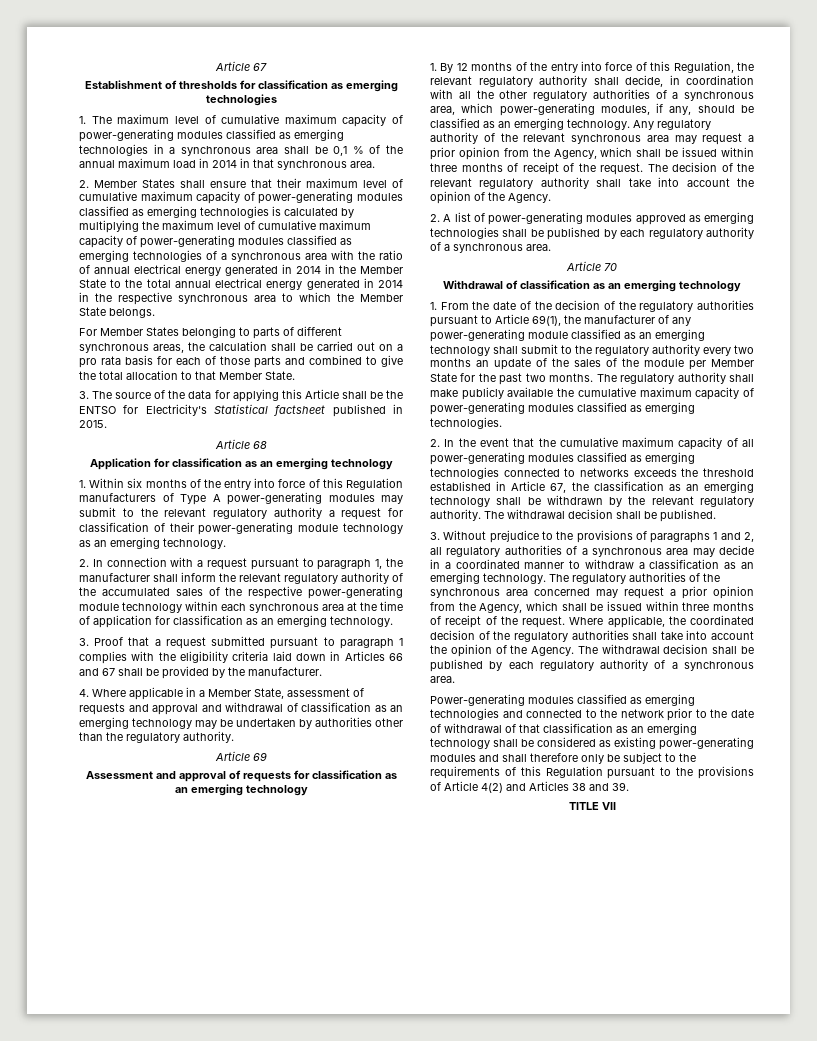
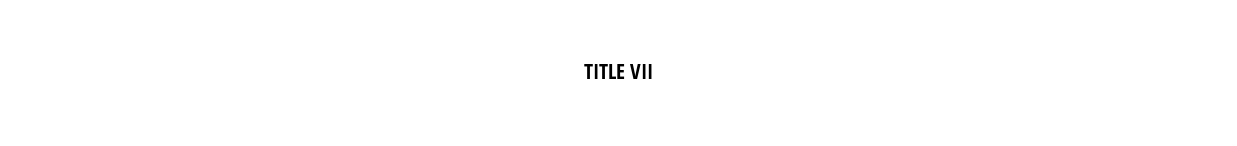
[215,61,267,71] [84,80,398,92] [205,94,277,106] [79,114,403,127] [79,129,344,142] [79,144,403,156] [79,158,375,170] [79,178,403,188] [79,191,403,204] [79,206,354,218] [79,220,371,233] [79,235,352,248] [79,250,403,262] [79,264,403,276] [79,278,404,290] [79,292,403,305] [79,307,155,318] [79,326,342,339] [79,341,403,353] [79,355,403,368] [79,370,295,380] [79,389,403,402] [79,404,403,417] [79,420,107,428] [214,439,267,449] [89,458,393,470] [79,478,404,490] [79,492,403,505] [79,507,403,520] [79,522,403,535] [79,537,226,549] [79,557,404,570] [79,572,403,584] [79,586,403,599] [79,601,403,613] [79,615,393,628] [79,636,403,649] [79,651,403,664] [79,666,322,679] [79,687,364,700] [79,702,403,715] [79,717,403,729] [79,731,234,743] [214,751,267,761] [85,770,397,782] [174,784,308,796] [430,61,754,73] [430,75,754,87] [430,89,754,101] [430,103,754,116] [430,118,711,130] [430,132,754,145] [430,147,754,160] [430,162,754,175] [430,177,754,189] [430,191,551,204] [430,212,754,225] [430,227,754,240] [430,242,551,253] [566,261,617,271] [443,280,741,292] [430,300,754,312] [430,314,691,327] [430,329,705,342] [430,344,754,356] [430,358,754,370] [430,372,754,385] [430,387,754,400] [430,402,695,415] [430,417,502,429] [430,437,754,450] [430,452,695,465] [430,467,754,479] [430,481,754,493] [430,495,754,507] [430,509,716,522] [430,530,754,543] [430,545,754,557] [430,559,754,569] [430,572,720,584] [430,586,754,599] [430,601,754,613] [430,615,754,628] [430,630,754,642] [430,644,754,657] [430,659,754,672] [430,676,455,683] [430,694,695,706] [430,708,754,721] [430,723,697,735] [430,737,754,750] [430,752,696,764] [430,766,754,779] [430,781,629,793] Article 67 // Establishment of thresholds for classification as emerging technologies // 1. The maximum level of cumulative maximum capacity of power-generating modules classified as emerging technologies in a synchronous area shall be 0,1 % of the annual maximum load in 2014 in that synchronous area. // 2. Member States shall ensure that their maximum level of cumulative maximum capacity of power-generating modules classified as emerging technologies is calculated by multiplying the maximum level of cumulative maximum capacity of power-generating modules classified as emerging technologies of a synchronous area with the ratio of annual electrical energy generated in 2014 in the Member State to the total annual electrical energy generated in 2014 in the respective synchronous area to which the Member State belongs. // For Member States belonging to parts of different synchronous areas, the calculation shall be carried out on a pro rata basis for each of those parts and combined to give the total allocation to that Member State. // 3. The source of the data for applying this Article shall be the ENTSO for Electricity's Statistical factsheet published in 2015. // Article 68 // Application for classification as an emerging technology // 1. Within six months of the entry into force of this Regulation manufacturers of Type A power-generating modules may submit to the relevant regulatory authority a request for classification of their power-generating module technology as an emerging technology. // 2. In connection with a request pursuant to paragraph 1, the manufacturer shall inform the relevant regulatory authority of the accumulated sales of the respective power-generating module technology within each synchronous area at the time of application for classification as an emerging technology. // 3. Proof that a request submitted pursuant to paragraph 1 complies with the eligibility criteria laid down in Articles 66 and 67 shall be provided by the manufacturer. // 4. Where applicable in a Member State, assessment of requests and approval and withdrawal of classification as an emerging technology may be undertaken by authorities other than the regulatory authority. // Article 69 // Assessment and approval of requests for classification as an emerging technology // 1. By 12 months of the entry into force of this Regulation, the relevant regulatory authority shall decide, in coordination with all the other regulatory authorities of a synchronous area, which power-generating modules, if any, should be classified as an emerging technology. Any regulatory authority of the relevant synchronous area may request a prior opinion from the Agency, which shall be issued within three months of receipt of the request. The decision of the relevant regulatory authority shall take into account the opinion of the Agency. // 2. A list of power-generating modules approved as emerging technologies shall be published by each regulatory authority of a synchronous area. // Article 70 // Withdrawal of classification as an emerging technology // 1. From the date of the decision of the regulatory authorities pursuant to Article 69(1), the manufacturer of any power-generating module classified as an emerging technology shall submit to the regulatory authority every two months an update of the sales of the module per Member State for the past two months. The regulatory authority shall make publicly available the cumulative maximum capacity of power-generating modules classified as emerging technologies. // 2. In the event that the cumulative maximum capacity of all power-generating modules classified as emerging technologies connected to networks exceeds the threshold established in Article 67, the classification as an emerging technology shall be withdrawn by the relevant regulatory authority. The withdrawal decision shall be published. // 3. Without prejudice to the provisions of paragraphs 1 and 2, all regulatory authorities of a synchronous area may decide in a coordinated manner to withdraw a classification as an emerging technology. The regulatory authorities of the synchronous area concerned may request a prior opinion from the Agency, which shall be issued within three months of receipt of the request. Where applicable, the coordinated decision of the regulatory authorities shall take into account the opinion of the Agency. The withdrawal decision shall be published by each regulatory authority of a synchronous area. // Power-generating modules classified as emerging technologies and connected to the network prior to the date of withdrawal of that classification as an emerging technology shall be considered as existing power-generating modules and shall therefore only be subject to the requirements of this Regulation pursuant to the provisions of Article 4(2) and Articles 38 and 39. // -> (583, 71) none

